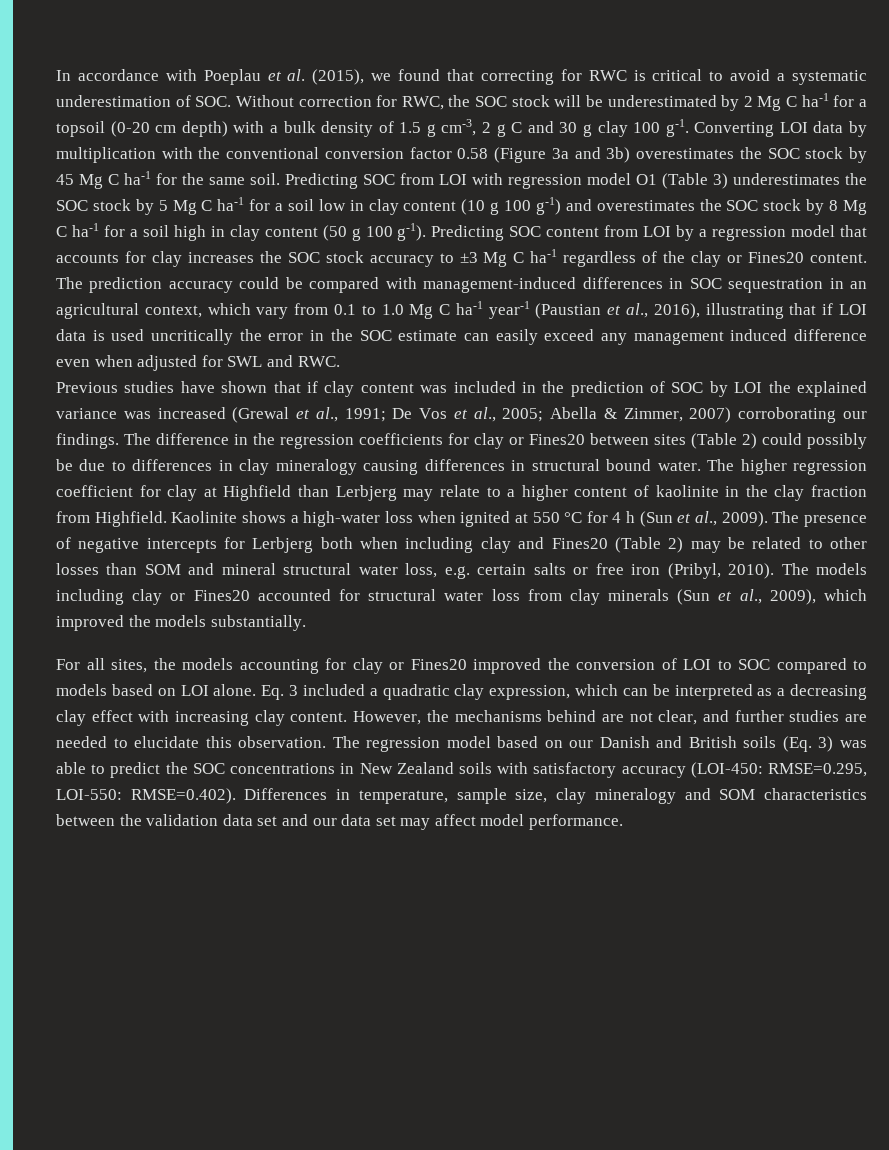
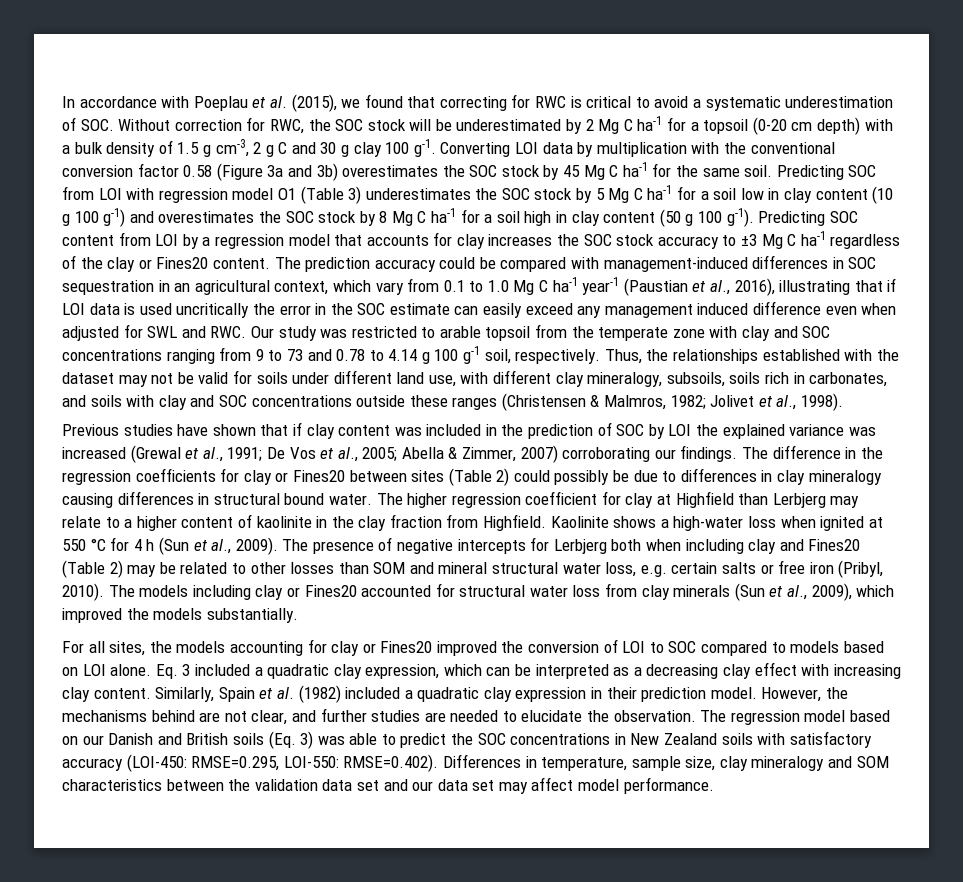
(340, 361) none -> [250,324,831,341] [62,346,899,364] [62,370,888,387] [62,393,844,411] Our study was restricted to arable topsoil from the temperate zone with clay and SOC concentrations ranging from 9 to 73 and 0.78 to 4.14 g 100 g-1 soil, respectively. Thus, the relationships established with the dataset may not be valid for soils under different land use, with different clay mineralogy, subsoils, soils rich in carbonates, and soils with clay and SOC concentrations outside these ranges (Christensen & Malmros, 1982; Jolivet et al., 1998).
(348, 717) none -> [155,685,757,703] Similarly, Spain et al. (1982) included a quadratic clay expression in their prediction model.
[205,736,232,748] this -> [587,710,610,722] the

